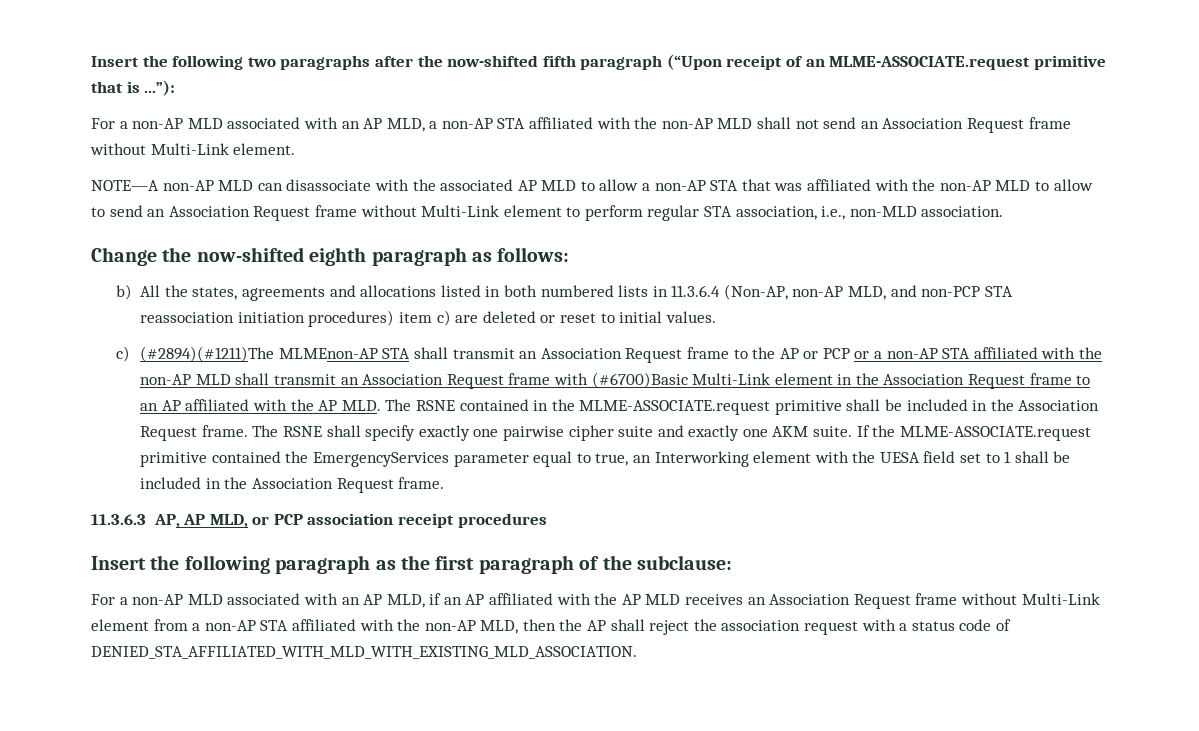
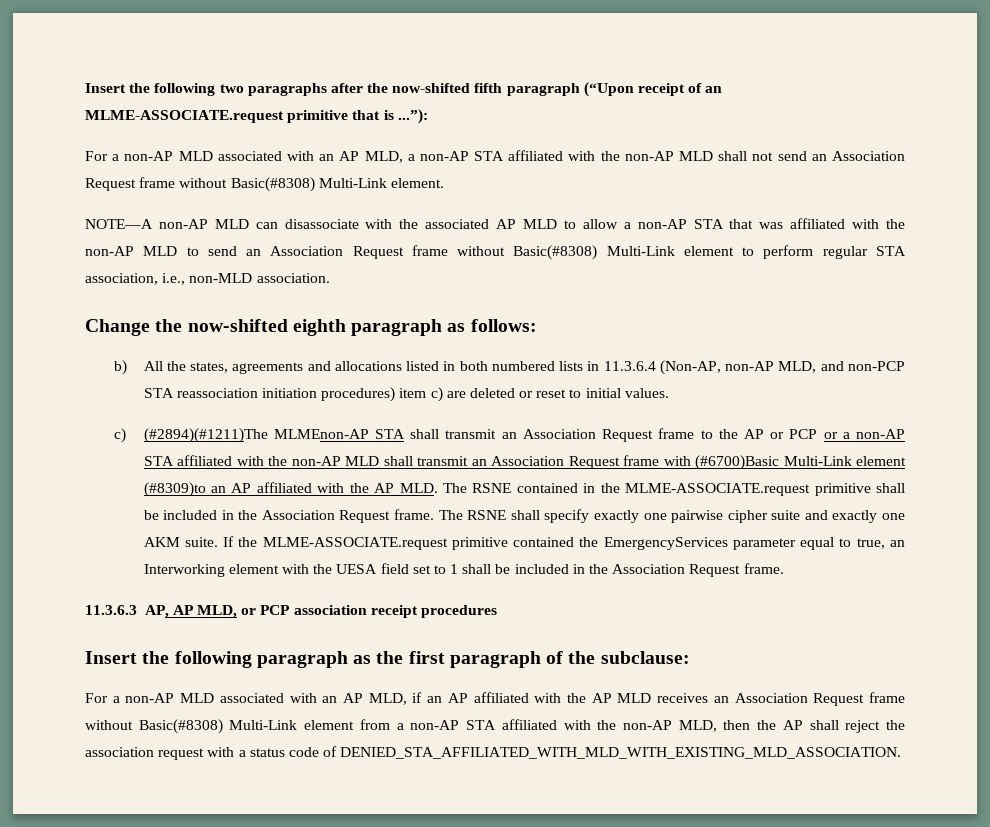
(146, 149) none -> [230,177,315,192] Basic(#8308)
[1053,179,1093,191] [91,205,417,221] allow to send an Association Request frame without -> [207,245,598,260] send an Association Request frame without Basic(#8308)
[837,373,1091,389] in the Association Request frame to -> [143,482,206,497] (#8309)to
(1017, 599) none -> [138,719,223,734] Basic(#8308)

